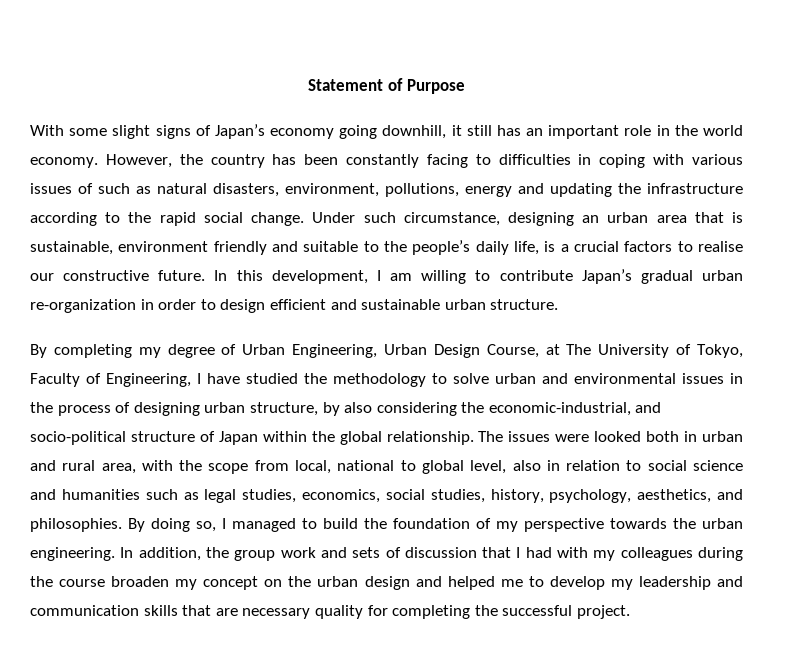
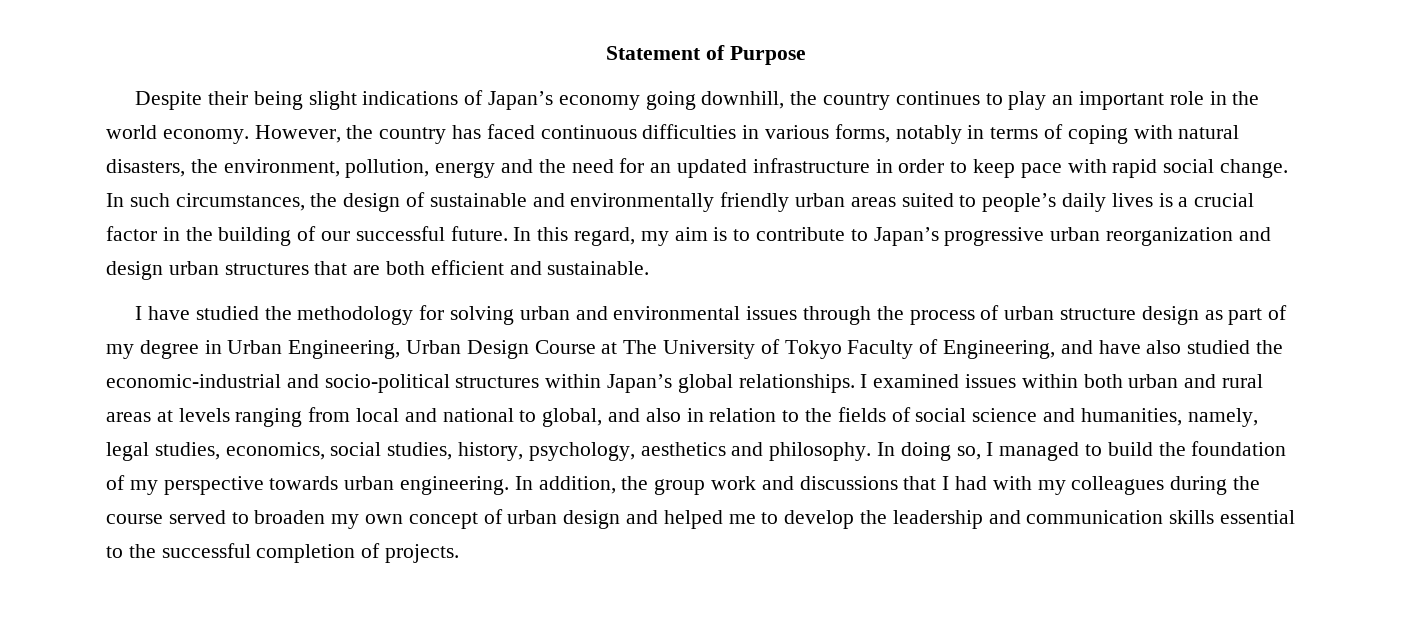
[30,125,191,139] With some slight signs -> [135,91,459,110] Despite their being slight indications
[451,125,521,136] it still has -> [790,91,1047,110] the country continues to play
[304,154,743,168] [30,183,743,197] [30,212,743,226] [30,241,407,255] been constantly facing to difficulties in coping with various issues of such as natural disasters, environment, pollutions, energy and updating the infrastructure according to the rapid social change. Under such circumstance, designing an urban area that is sustainable, environment friendly and suitable to the -> [486,124,1240,144] [106,158,1289,178] [106,192,977,212] faced continuous difficulties in various forms, notably in terms of coping with natural disasters, the environment, pollution, energy and the need for an updated infrastructure in order to keep pace with rapid social change. In such circumstances, the design of sustainable and environmentally friendly urban areas suited to
[513,241,539,255] life, -> [1111,193,1153,207] lives
[624,241,744,252] [30,269,743,284] [30,299,559,313] [30,344,744,358] [30,373,191,387] factors to realise our constructive future. In this development, I am willing to contribute Japan’s gradual urban re-organization in order to design efficient and sustainable urban structure. // By completing my degree of Urban Engineering, Urban Design Course, at The University of Tokyo, Faculty of Engineering, -> [106,226,1271,246] [106,260,650,280] factor in the building of our successful future. In this regard, my aim is to contribute to Japan’s progressive urban reorganization and design urban structures that are both efficient and sustainable. //
[432,373,489,384] to solve -> [419,305,515,325] for solving
[730,373,743,384] in -> [803,306,872,325] through
[133,402,662,416] [30,431,744,445] [30,460,743,474] [30,489,199,500] designing urban structure, by also considering the economic-industrial, and socio-political structure of Japan within the global relationship. The issues were looked both in urban and rural area, with the scope from local, national to global level, also in relation to social science and humanities such as -> [1004,305,1288,325] [106,339,1284,359] [106,374,1264,393] [106,407,1258,427] urban structure design as part of my degree in Urban Engineering, Urban Design Course at The University of Tokyo Faculty of Engineering, and have also studied the economic-industrial and socio-political structures within Japan’s global relationships. I examined issues within both urban and rural areas at levels ranging from local and national to global, and also in relation to the fields of social science and humanities, namely,
[637,489,744,503] [30,518,145,532] aesthetics, and philosophies. By -> [640,442,896,461] aesthetics and philosophy. In
[673,518,696,529] the -> (339, 483) none
[352,547,477,558] sets of discussion -> [799,476,898,490] discussions
[111,576,312,590] broaden my concept on the -> [168,509,503,529] served to broaden my own concept of
[610,579,633,590] my -> [860,510,888,524] the
[182,605,630,619] that are necessary quality for completing the successful project. -> [1220,510,1296,524] [106,543,460,563] essential to the successful completion of projects.

